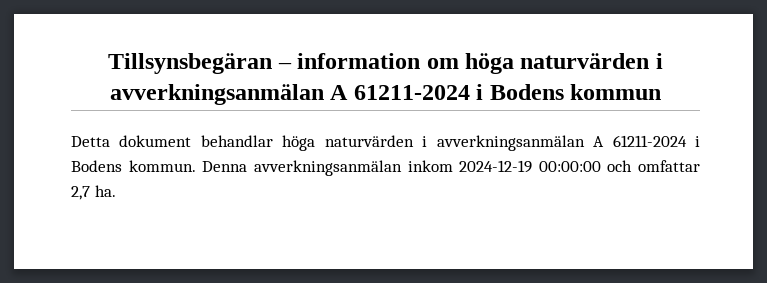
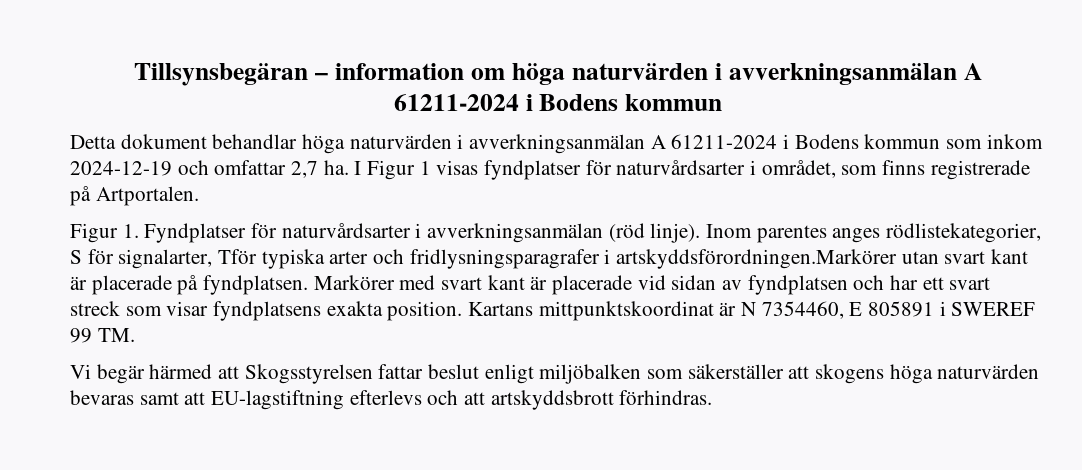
[128,160,402,176] kommun. Denna avverkningsanmälan -> [864,134,983,149] kommun som
[538,161,601,172] 00:00:00 -> (172, 168) none
(116, 191) none -> [354,160,1030,180] [70,186,199,206] [70,223,1042,243] [70,249,1029,269] [70,275,991,295] [70,301,1036,321] [70,328,135,343] [70,364,1040,384] [70,390,713,410] I Figur 1 visas fyndplatser för naturvårdsarter i området, som finns registrerade på Artportalen. // Figur 1. Fyndplatser för naturvårdsarter i avverkningsanmälan (röd linje). Inom parentes anges rödlistekategorier, S för signalarter, Tför typiska arter och fridlysningsparagrafer i artskyddsförordningen.Markörer utan svart kant är placerade på fyndplatsen. Markörer med svart kant är placerade vid sidan av fyndplatsen och har ett svart streck som visar fyndplatsens exakta position. Kartans mittpunktskoordinat är N 7354460, E 805891 i SWEREF 99 TM. // Vi begär härmed att Skogsstyrelsen fattar beslut enligt miljöbalken som säkerställer att skogens höga naturvärden bevaras samt att EU-lagstiftning efterlevs och att artskyddsbrott förhindras.

